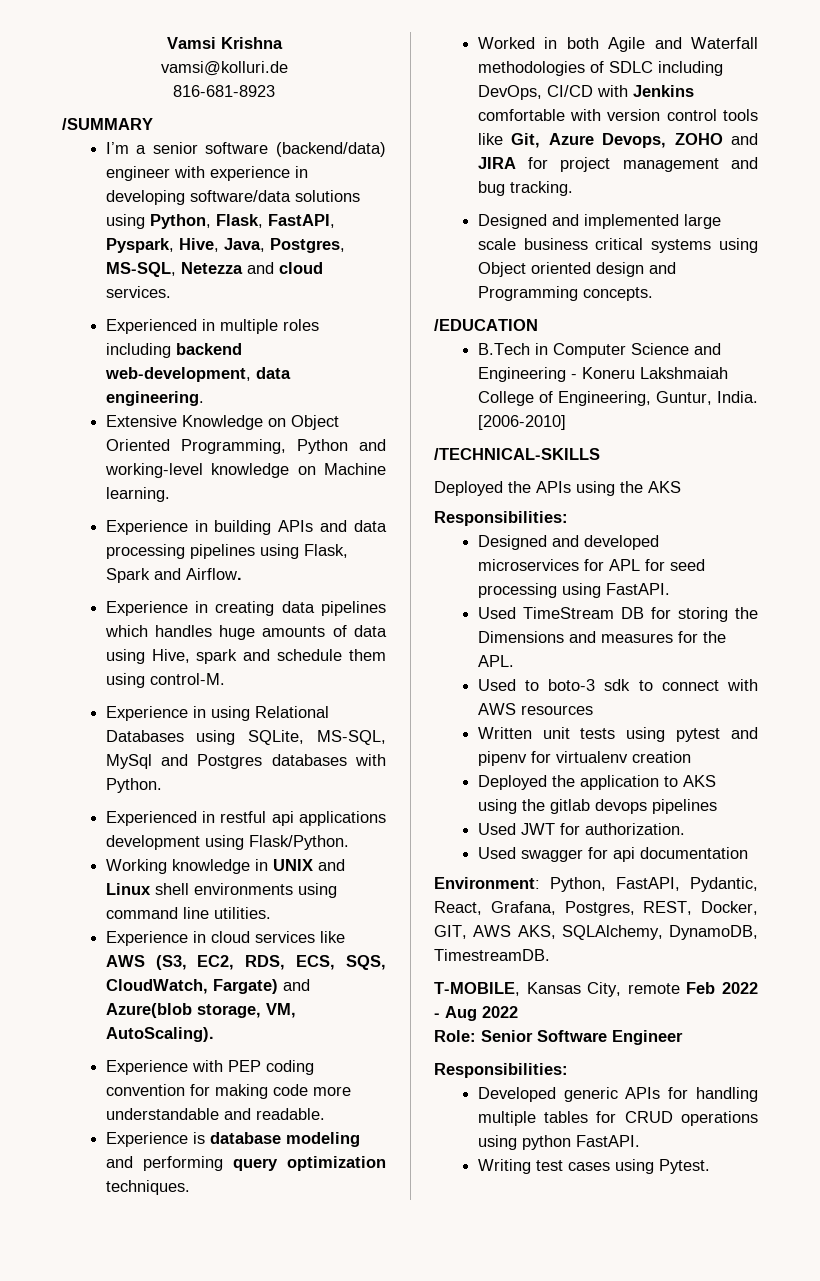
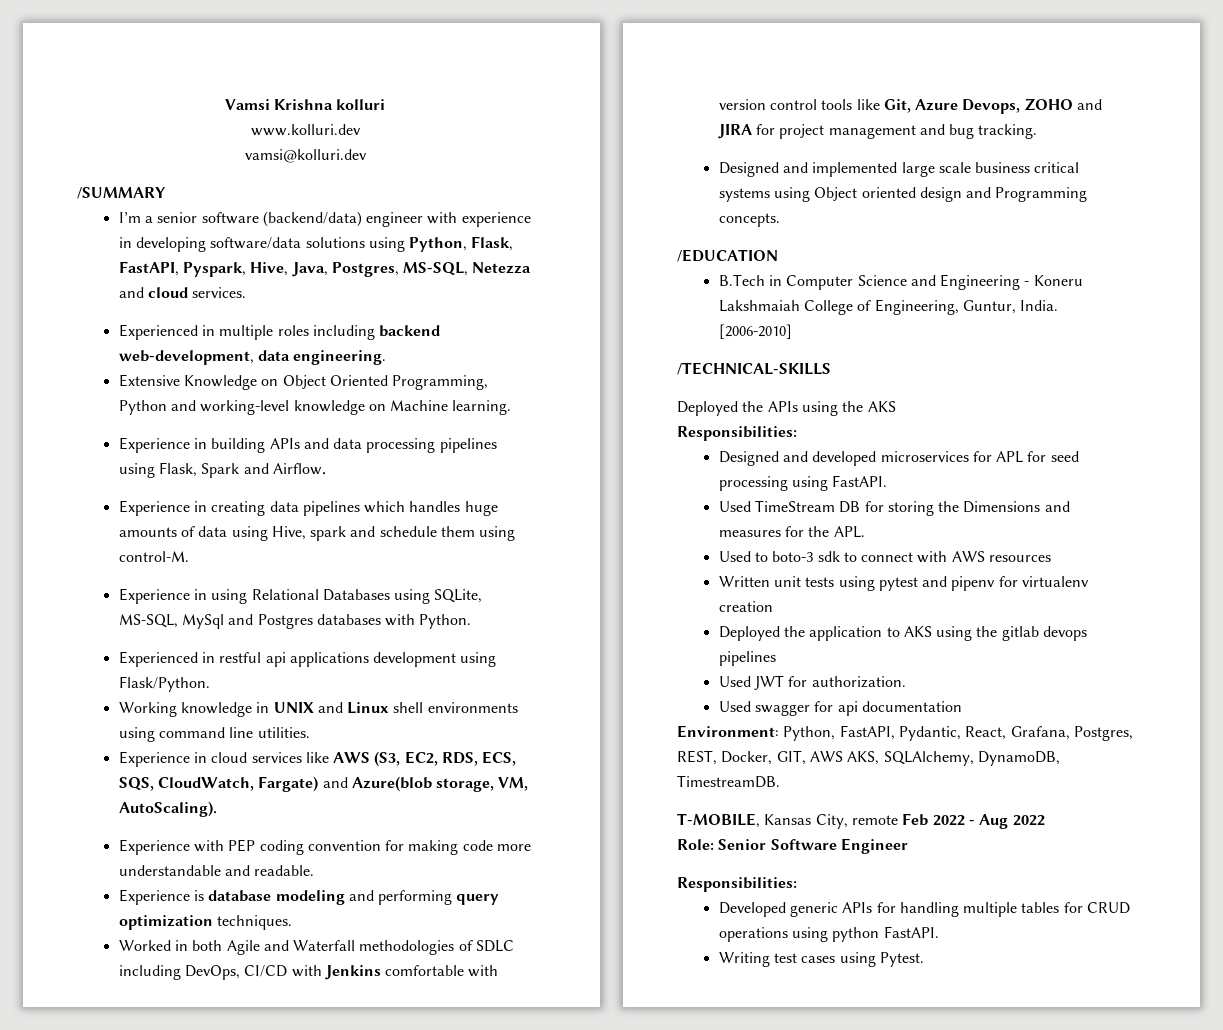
[160,61,288,76] [173,85,275,97] // vamsi@kolluri.de // 816-681-8923 -> [336,99,386,110] [250,124,361,136] [244,149,367,163] kolluri // www.kolluri.dev // vamsi@kolluri.dev

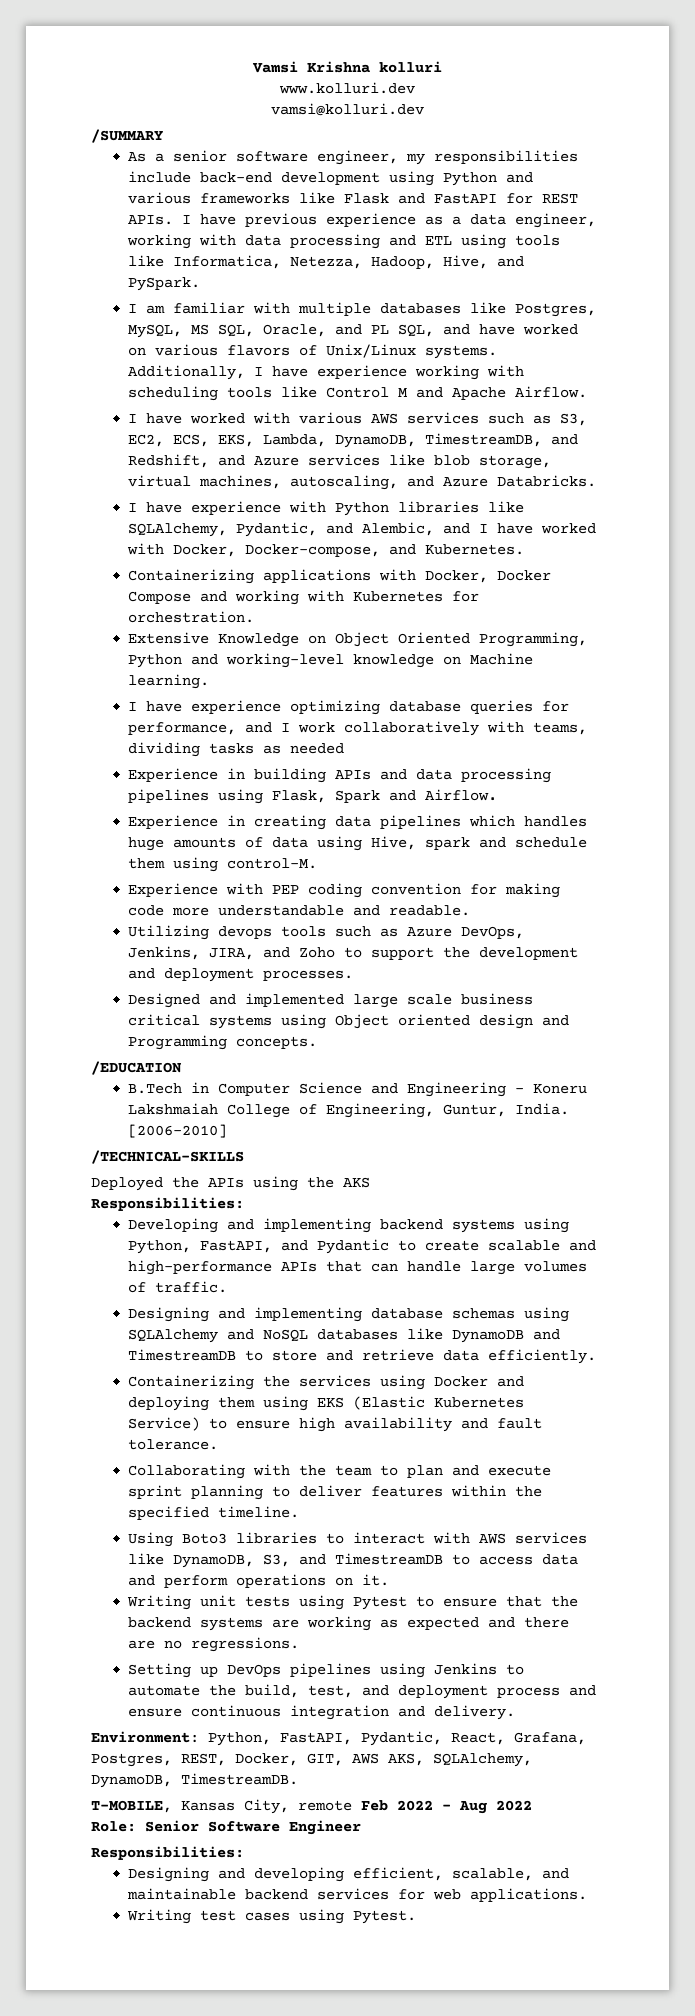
[118,212,141,223] I’m -> [128,152,147,162] As
[262,211,531,227] [118,236,514,252] [118,261,532,277] [118,287,247,298] [118,324,441,340] [118,350,387,365] (backend/data) engineer with experience in developing software/data solutions using Python, Flask, FastAPI, Pyspark, Hive, Java, Postgres, MS-SQL, Netezza and cloud services. // Experienced in multiple roles including backend web-development, data engineering. -> [317,150,579,165] [128,171,534,186] [128,192,579,204] [128,213,597,228] [127,234,561,249] [128,255,525,269] [128,277,201,291] [128,302,597,317] [128,324,579,338] [128,344,498,359] [128,365,525,380] [128,386,588,401] [128,412,588,426] [128,433,579,448] [128,454,552,469] [128,475,597,490] [128,501,525,516] [128,522,597,537] [127,543,525,557] [128,569,552,584] [128,590,480,605] [128,611,255,623] engineer, my responsibilities include back-end development using Python and various frameworks like Flask and FastAPI for REST APIs. I have previous experience as a data engineer, working with data processing and ETL using tools like Informatica, Netezza, Hadoop, Hive, and PySpark. // I am familiar with multiple databases like Postgres, MySQL, MS SQL, Oracle, and PL SQL, and have worked on various flavors of Unix/Linux systems. Additionally, I have experience working with scheduling tools like Control M and Apache Airflow. // I have worked with various AWS services such as S3, EC2, ECS, EKS, Lambda, DynamoDB, TimestreamDB, and Redshift, and Azure services like blob storage, virtual machines, autoscaling, and Azure Databricks. // I have experience with Python libraries like SQLAlchemy, Pydantic, and Alembic, and I have worked with Docker, Docker-compose, and Kubernetes. // Containerizing applications with Docker, Docker Compose and working with Kubernetes for orchestration.
(512, 407) none -> [128,700,570,715] [128,721,588,736] [128,742,345,757] // I have experience optimizing database queries for performance, and I work collaboratively with teams, dividing tasks as needed
[118,588,483,604] [118,614,472,629] [118,651,497,667] [118,676,210,692] [118,702,518,717] [118,727,310,742] [118,751,517,767] [118,776,529,792] [118,801,217,817] // Experience in using Relational Databases using SQLite, MS-SQL, MySql and Postgres databases with Python. // Experienced in restful api applications development using Flask/Python. // Working knowledge in UNIX and Linux shell environments using command line utilities. // Experience in cloud services like AWS (S3, EC2, RDS, ECS, SQS, CloudWatch, Fargate) and Azure(blob storage, VM, AutoScaling). -> (318, 863) none
[118,889,500,905] [118,915,292,930] [118,940,515,955] [118,965,499,980] [718,98,1103,114] [717,124,1038,139] Experience is database modeling and performing query optimization techniques. // Worked in both Agile and Waterfall methodologies of SDLC including DevOps, CI/CD with Jenkins comfortable with version control tools like Git, Azure Devops, ZOHO and JIRA for project management and bug tracking. -> [128,925,525,940] [128,946,579,960] [128,968,354,982] Utilizing devops tools such as Azure DevOps, Jenkins, JIRA, and Zoho to support the development and deployment processes.
[718,451,1079,466] [718,475,888,491] [718,500,1070,516] [718,526,865,538] [718,551,1052,563] [718,576,1090,591] [718,601,773,612] [718,626,1088,641] [718,651,776,666] [718,675,906,690] [718,701,962,716] Designed and developed microservices for APL for seed processing using FastAPI. // Used TimeStream DB for storing the Dimensions and measures for the APL. // Used to boto-3 sdk to connect with AWS resources // Written unit tests using pytest and pipenv for virtualenv creation // Deployed the application to AKS using the gitlab devops pipelines // Used JWT for authorization. // Used swagger for api documentation -> [128,1218,570,1233] [128,1239,597,1254] [128,1260,588,1275] [128,1281,228,1293] [128,1307,570,1322] [128,1328,561,1343] [128,1349,597,1364] [128,1375,525,1390] [128,1396,525,1411] [128,1417,543,1432] [128,1439,219,1450] [128,1464,552,1479] [128,1485,543,1500] [128,1506,300,1520] [128,1532,588,1547] [128,1553,579,1568] [128,1574,390,1588] [127,1595,579,1610] [128,1616,570,1631] [128,1637,300,1652] [128,1663,525,1678] [128,1684,597,1699] [128,1705,516,1720] Developing and implementing backend systems using Python, FastAPI, and Pydantic to create scalable and high-performance APIs that can handle large volumes of traffic. // Designing and implementing database schemas using SQLAlchemy and NoSQL databases like DynamoDB and TimestreamDB to store and retrieve data efficiently. // Containerizing the services using Docker and deploying them using EKS (Elastic Kubernetes Service) to ensure high availability and fault tolerance. // Collaborating with the team to plan and execute sprint planning to deliver features within the specified timeline. // Using Boto3 libraries to interact with AWS services like DynamoDB, S3, and TimestreamDB to access data and perform operations on it. // Writing unit tests using Pytest to ensure that the backend systems are working as expected and there are no regressions. // Setting up DevOps pipelines using Jenkins to automate the build, test, and deployment process and ensure continuous integration and delivery.
[718,902,1131,917] [718,926,939,942] Developed generic APIs for handling multiple tables for CRUD operations using python FastAPI. -> [128,1867,570,1882] [127,1888,588,1902] Designing and developing efficient, scalable, and maintainable backend services for web applications.

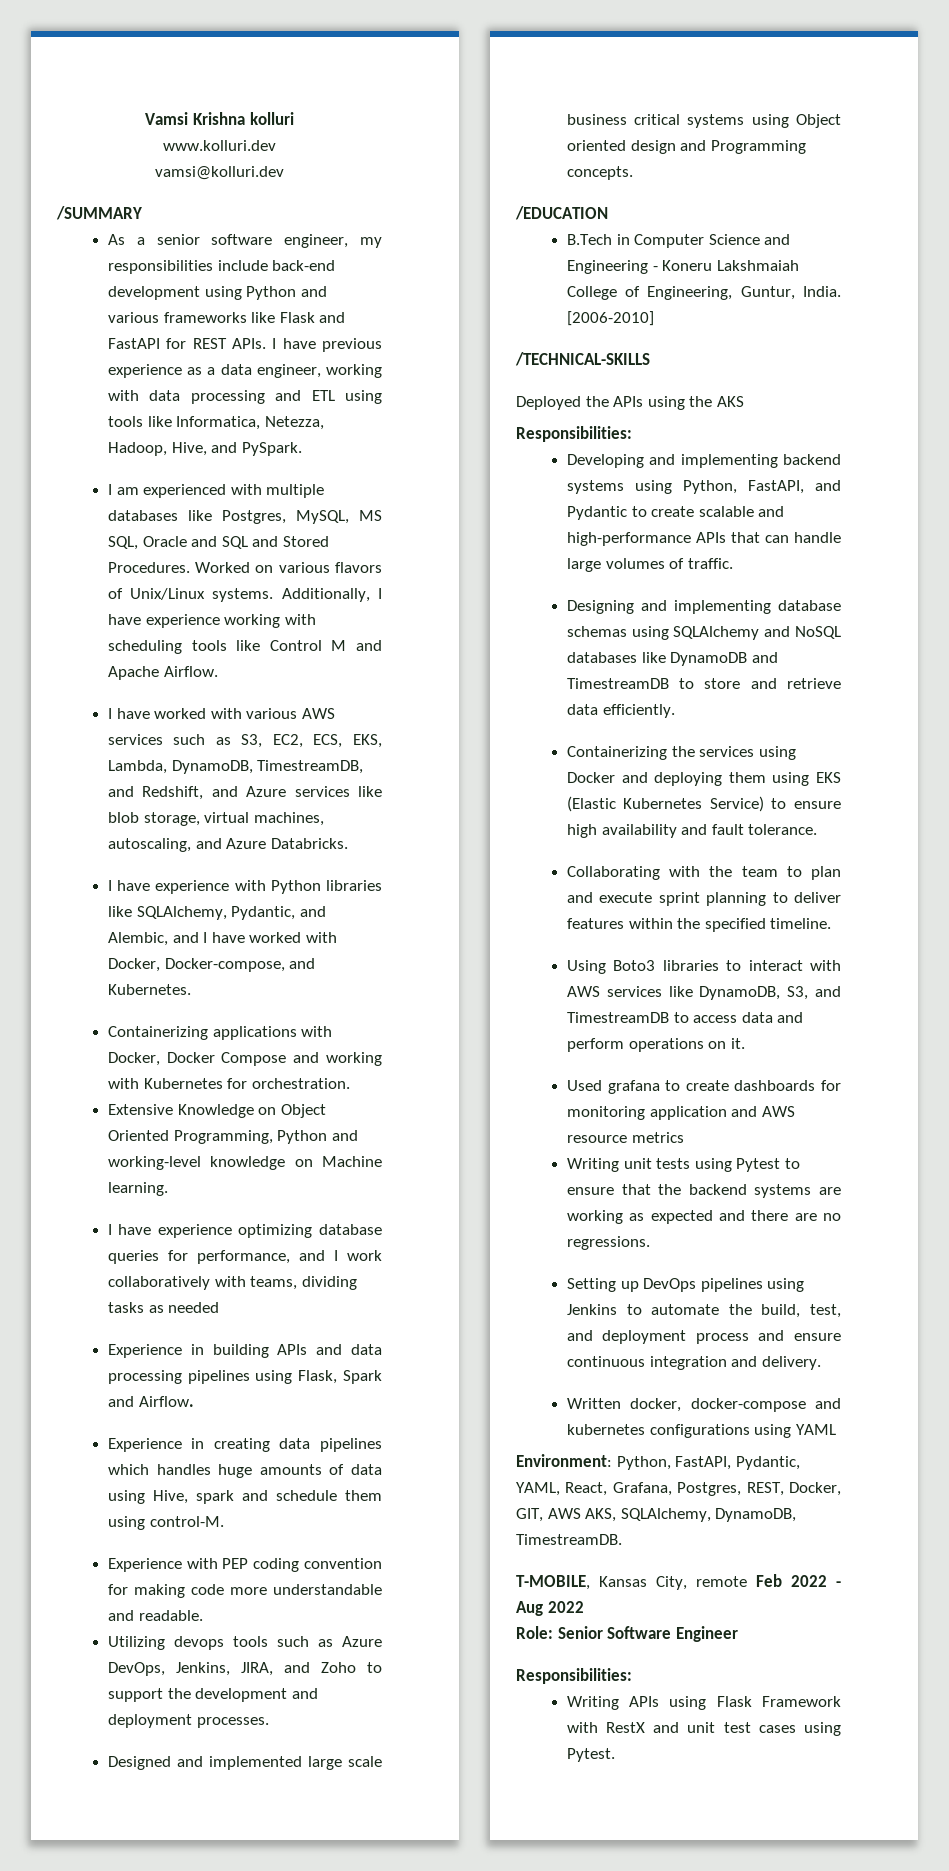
[173,302,246,314] familiar -> [143,484,227,498] experienced
[263,324,579,337] Oracle, and PL SQL, and have worked -> [142,536,329,549] [107,562,251,573] Oracle and SQL and Stored Procedures. Worked
(390, 1580) none -> [566,1080,841,1094] [566,1106,795,1120] [566,1132,684,1143] // Used grafana to create dashboards for monitoring application and AWS resource metrics
(516, 1712) none -> [566,1398,841,1412] [566,1424,836,1438] // Written docker, docker-compose and kubernetes configurations using YAML
(442, 1738) none -> [516,1482,560,1496] YAML,
[128,1867,570,1882] [127,1888,588,1902] [127,1909,192,1924] Designing and developing efficient, scalable, and maintainable backend services for web applications. // Writing -> [566,1696,841,1710] [566,1722,716,1733] Writing APIs using Flask Framework with RestX and unit

